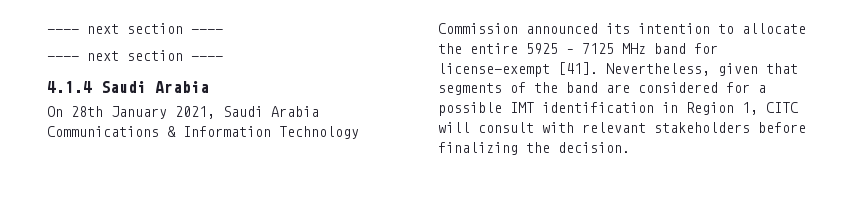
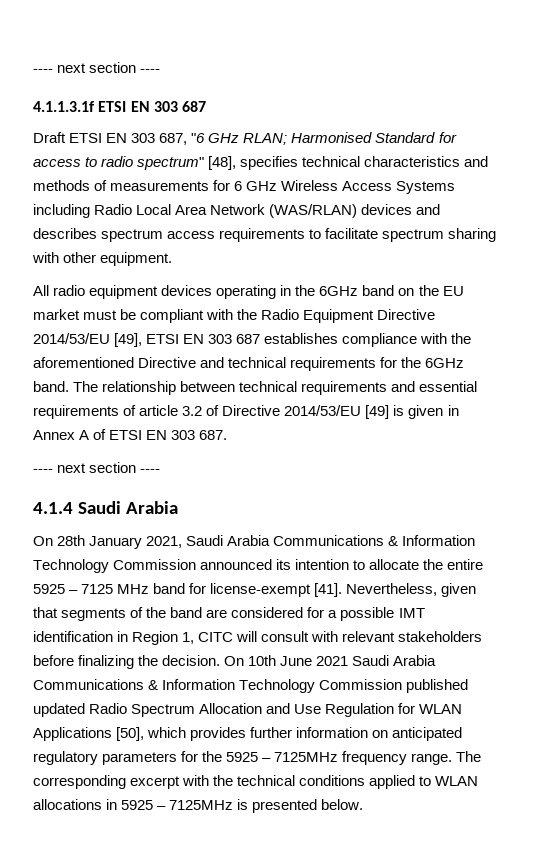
[47,23,223,34] ---- next section ---- -> [33,62,161,73] [33,101,207,112] [33,132,457,145] [33,156,489,170] [33,180,456,194] [33,204,441,218] [33,228,497,242] [32,252,173,266] [33,285,464,299] [33,309,436,323] [33,333,472,347] [33,357,465,371] [33,381,478,395] [33,405,459,419] [33,429,228,440] ---- next section ---- // 4.1.1.3.1f ETSI EN 303 687 // Draft ETSI EN 303 687, "6 GHz RLAN; Harmonised Standard for access to radio spectrum" [48], specifies technical characteristics and methods of measurements for 6 GHz Wireless Access Systems including Radio Local Area Network (WAS/RLAN) devices and describes spectrum access requirements to facilitate spectrum sharing with other equipment. // All radio equipment devices operating in the 6GHz band on the EU market must be compliant with the Radio Equipment Directive 2014/53/EU [49], ETSI EN 303 687 establishes compliance with the aforementioned Directive and technical requirements for the 6GHz band. The relationship between technical requirements and essential requirements of article 3.2 of Directive 2014/53/EU [49] is given in Annex A of ETSI EN 303 687.
(630, 147) none -> [224,655,437,666] [33,679,469,693] [33,703,463,717] [33,727,463,741] [33,751,482,765] [33,775,479,789] [33,799,364,813] On 10th June 2021 Saudi Arabia Communications & Information Technology Commission published updated Radio Spectrum Allocation and Use Regulation for WLAN Applications [50], which provides further information on anticipated regulatory parameters for the 5925 – 7125MHz frequency range. The corresponding excerpt with the technical conditions applied to WLAN allocations in 5925 – 7125MHz is presented below.

